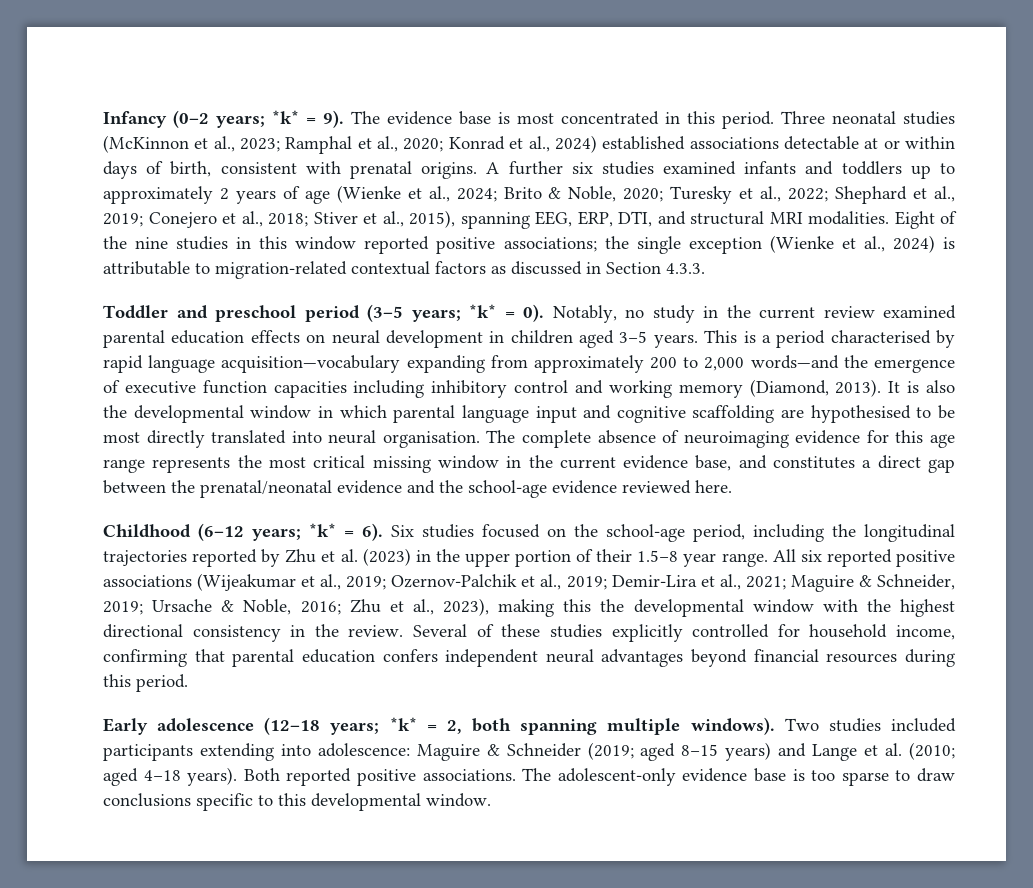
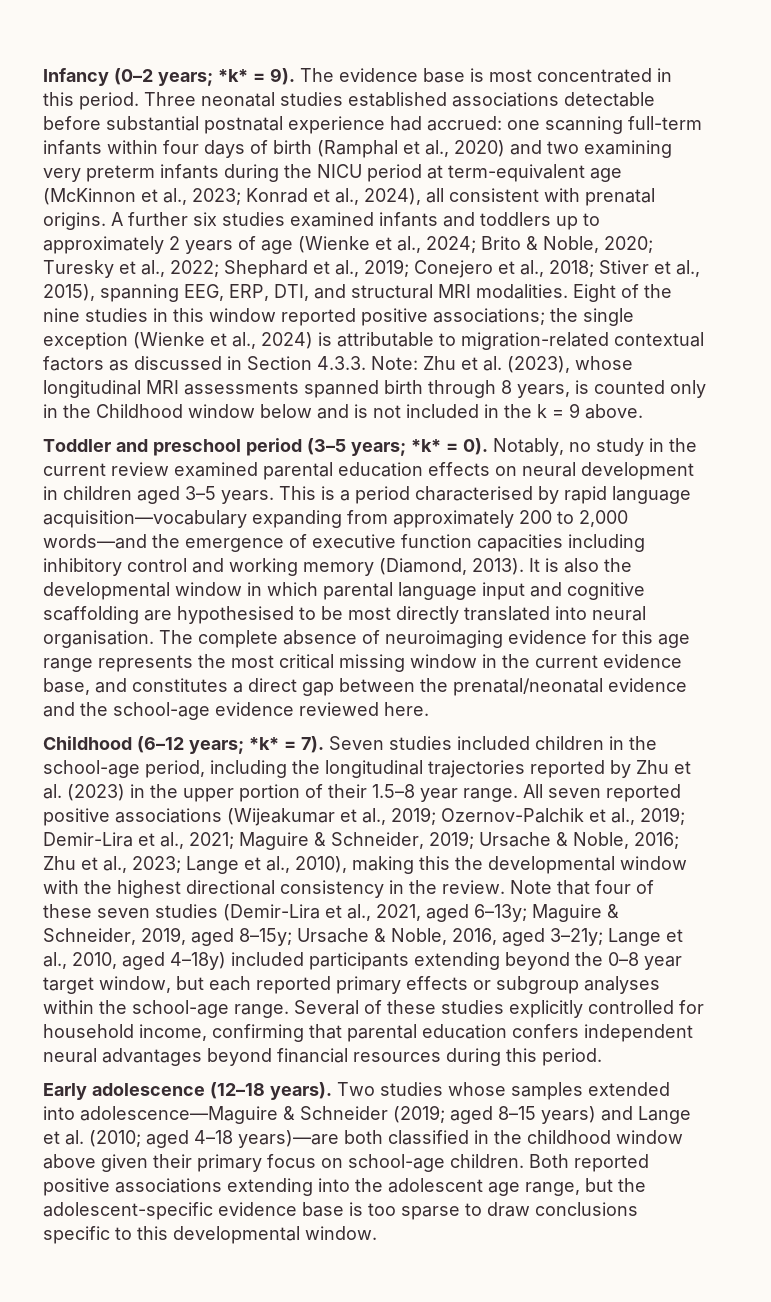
[103,135,956,154] [103,161,212,179] (McKinnon et al., 2023; Ramphal et al., 2020; Konrad et al., 2024) established associations detectable at or within days of birth, -> [348,92,655,107] [43,116,702,134] [43,140,672,158] [43,164,622,182] [43,188,444,205] established associations detectable before substantial postnatal experience had accrued: one scanning full-term infants within four days of birth (Ramphal et al., 2020) and two examining very preterm infants during the NICU period at term-equivalent age (McKinnon et al., 2023; Konrad et al., 2024), all
(705, 268) none -> [371,356,633,373] [43,380,706,398] [43,403,643,419] Note: Zhu et al. (2023), whose longitudinal MRI assessments spanned birth through 8 years, is counted only in the Childhood window below and is not included in the k = 9 above.
[362,523,566,541] 6). Six studies focused on -> [301,736,624,753] 7). Seven studies included children in
[800,550,822,562] six -> [548,788,601,798] seven
[443,598,489,616] 2023), -> [132,856,347,874] 2023; Lange et al., 2010),
(404, 631) none -> [510,880,654,895] [43,904,619,922] [43,927,683,946] [43,952,682,970] [43,976,660,994] [43,1000,289,1018] Note that four of these seven studies (Demir-Lira et al., 2021, aged 6–13y; Maguire & Schneider, 2019, aged 8–15y; Ursache & Noble, 2016, aged 3–21y; Lange et al., 2010, aged 4–18y) included participants extending beyond the 0–8 year target window, but each reported primary effects or subgroup analyses within the school-age range.
[330,717,956,735] [103,743,480,761] years; *k* = 2, both spanning multiple windows). Two studies included participants extending into adolescence: Maguire -> [270,1082,670,1100] [43,1106,278,1124] years). Two studies whose samples extended into adolescence—Maguire
[187,767,676,786] years). Both reported positive associations. The adolescent-only -> [238,1130,683,1148] [43,1154,649,1172] [43,1178,646,1196] [43,1202,213,1220] years)—are both classified in the childhood window above given their primary focus on school-age children. Both reported positive associations extending into the adolescent age range, but the adolescent-specific

